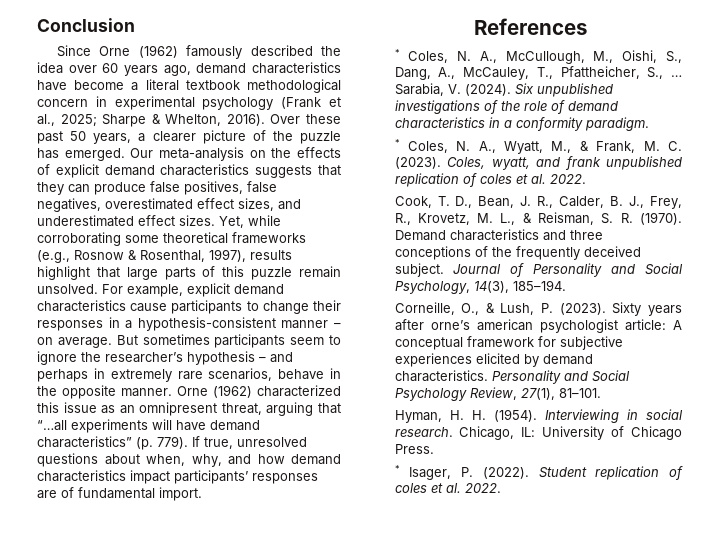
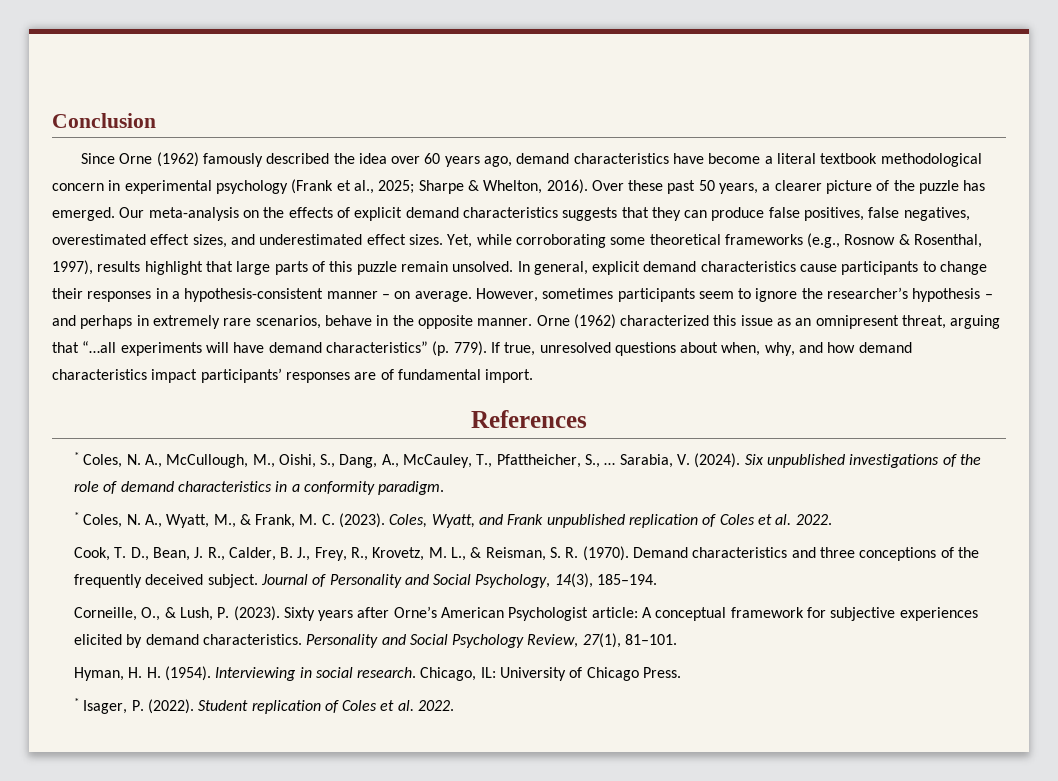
[102,284,183,297] For example, -> [517,261,588,275] In general,
[116,335,138,345] But -> [475,288,538,302] However,
[491,156,601,170] wyatt, and frank -> [431,514,544,528] Wyatt, and Frank
[479,174,512,184] coles -> [719,514,755,525] Coles
[430,319,618,333] orne’s american psychologist -> [393,606,589,621] Orne’s American Psychologist
[394,483,427,493] coles -> [342,700,378,711] Coles

